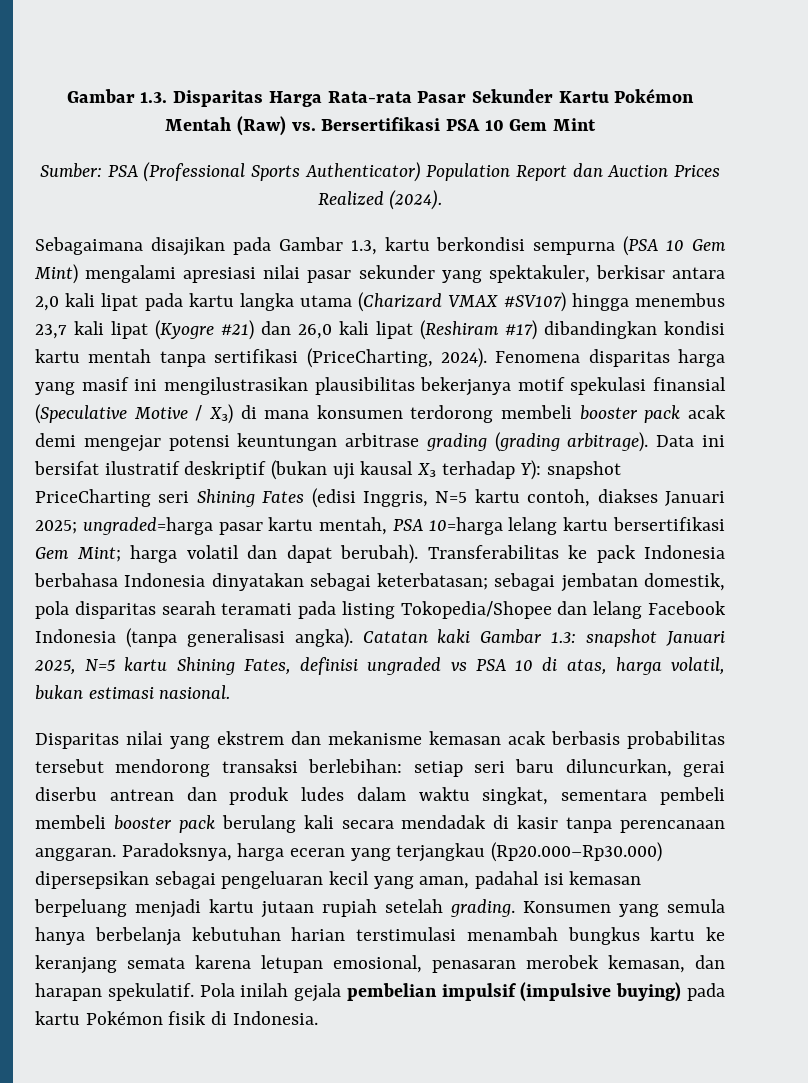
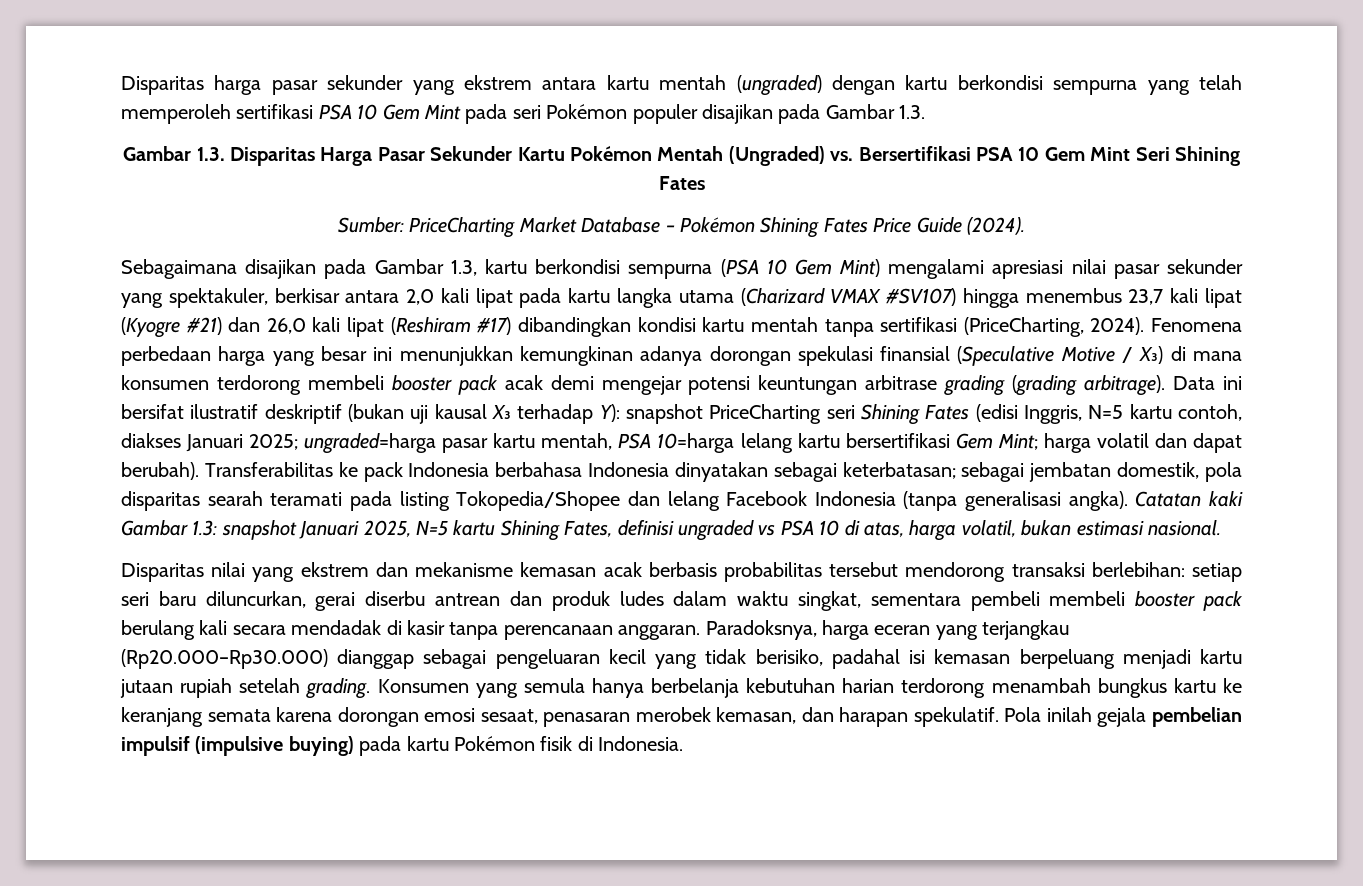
(66, 96) none -> [121,75,1242,96] [121,104,926,124] Disparitas harga pasar sekunder yang ekstrem antara kartu mentah (ungraded) dengan kartu berkondisi sempurna yang telah memperoleh sertifikasi PSA 10 Gem Mint pada seri Pokémon populer disajikan pada Gambar 1.3. //
[327,91,412,103] Rata-rata -> (373, 156) none
[236,116,286,136] (Raw) -> [728,146,825,166] (Ungraded)
[39,162,721,182] [317,191,384,205] // Sumber: PSA (Professional Sports Authenticator) Population Report dan Auction Prices Realized -> [1135,146,1240,166] [658,176,705,190] [338,217,962,238] Seri Shining Fates // Sumber: PriceCharting Market Database – Pokémon Shining Fates Price Guide
[588,349,670,367] disparitas -> [121,346,211,366] perbedaan
[81,377,565,396] masif ini mengilustrasikan plausibilitas bekerjanya motif -> [320,346,791,366] besar ini menunjukkan kemungkinan adanya dorongan
[35,871,149,889] dipersepsikan -> [337,649,415,669] dianggap
[419,876,470,889] aman, -> [705,649,823,666] tidak berisiko,
[356,927,456,941] terstimulasi -> [901,678,986,698] terdorong
[261,955,422,973] letupan emosional, -> [337,707,538,727] dorongan emosi sesaat,

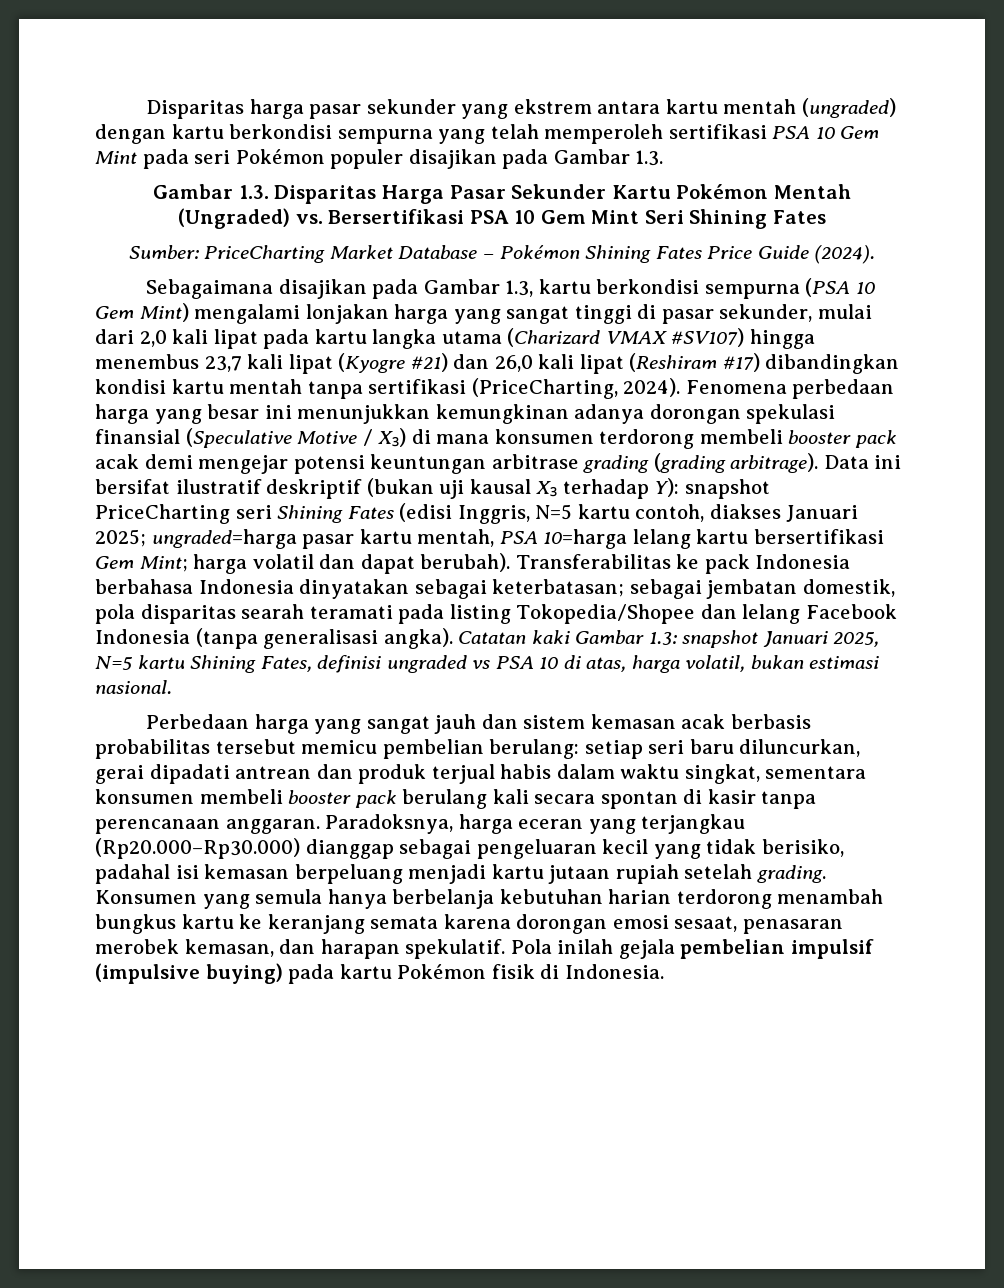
[992,259,1243,279] [121,288,400,308] apresiasi nilai pasar sekunder yang spektakuler, berkisar antara -> [305,304,872,324] [95,329,134,344] lonjakan harga yang sangat tinggi di pasar sekunder, mulai dari
[121,562,514,582] Disparitas nilai yang ekstrem dan mekanisme -> [145,714,586,734] Perbedaan harga yang sangat jauh dan sistem
[905,562,1185,582] mendorong transaksi berlebihan: -> [301,739,580,759] memicu pembelian berulang:
[365,591,426,606] diserbu -> [149,764,230,784] dipadati
[619,591,664,606] ludes -> [431,764,552,784] terjual habis
[970,591,1040,611] pembeli -> [95,789,194,804] konsumen
[291,620,382,635] mendadak -> [600,791,678,809] spontan

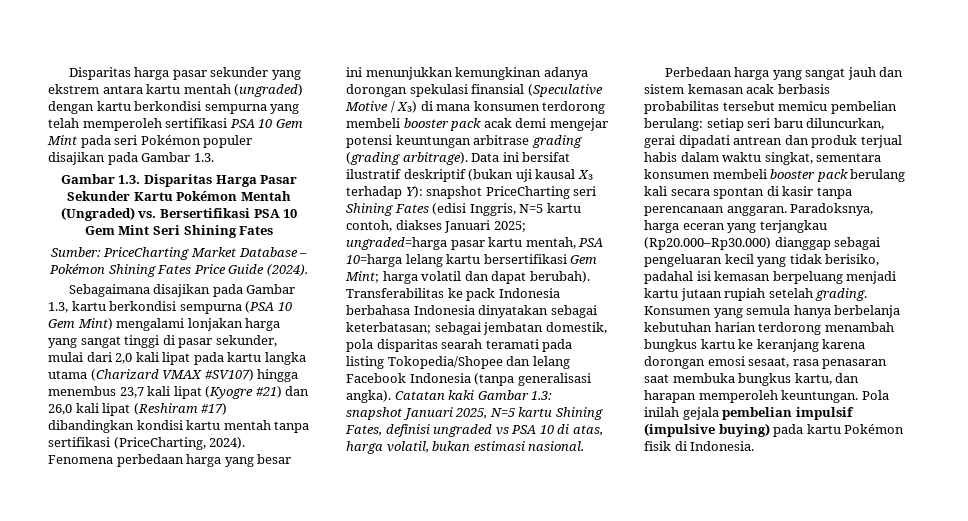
[370,916,439,929] semata -> (819, 345) none
[742,919,843,934] [95,939,506,959] penasaran merobek kemasan, dan harapan spekulatif. -> [792,359,888,369] [644,373,860,386] [644,390,859,403] rasa penasaran saat membuka bungkus kartu, dan harapan memperoleh keuntungan.

